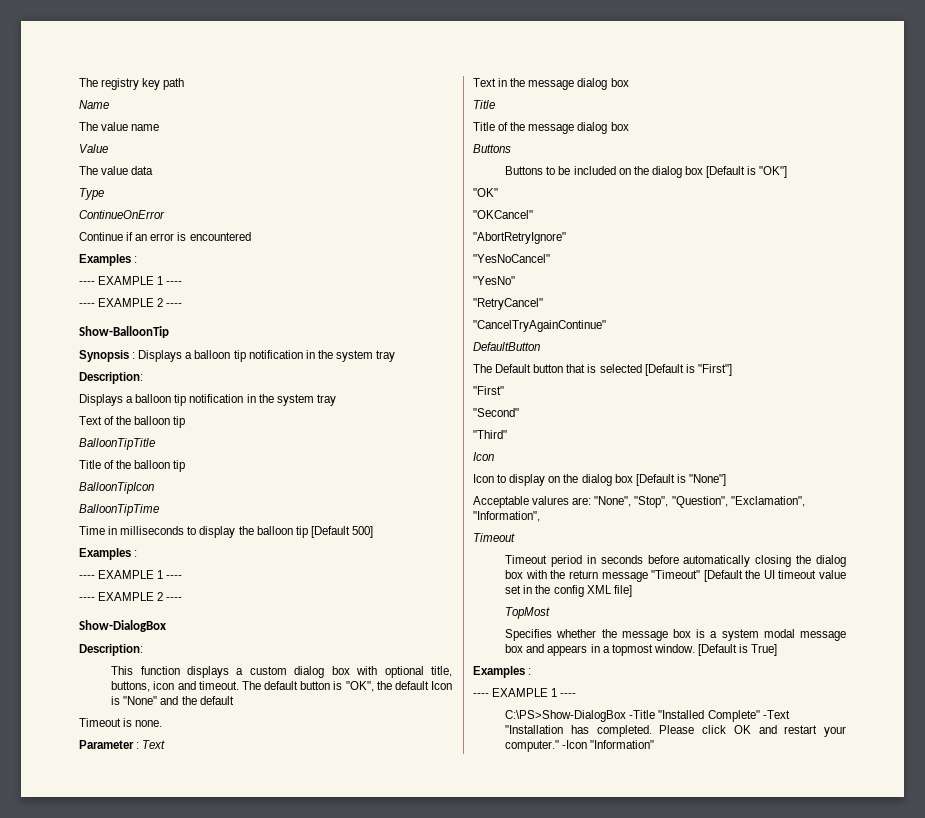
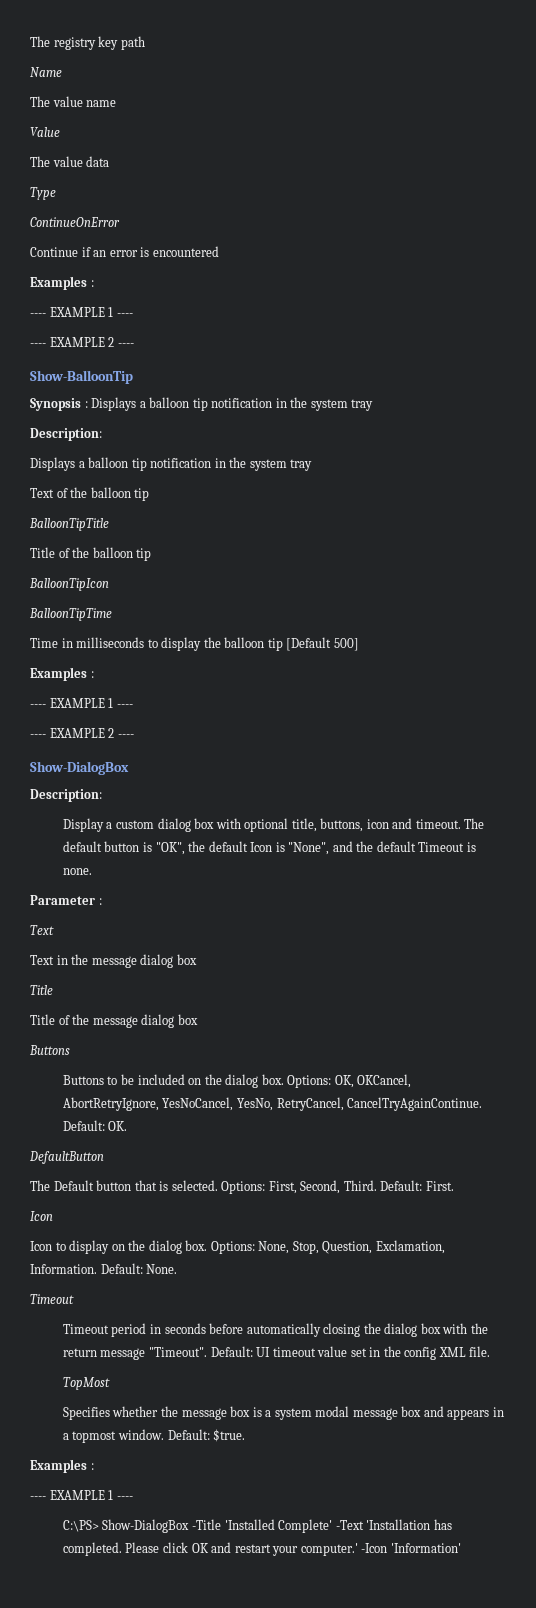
[111,666,230,678] This function displays -> [62,818,104,832] Display
[123,696,158,705] "None" -> [288,842,330,855] "None",
(234, 700) // -> (416, 846) none
(140, 745) none -> (102, 901) //
[684,166,788,178] [473,188,498,197] [473,210,533,219] [473,232,566,244] [473,254,550,263] [473,276,515,285] [473,298,543,310] [473,320,606,332] box [Default is "OK"] // "OK" // "OKCancel" // "AbortRetryIgnore" // "YesNoCancel" // "YesNo" // "RetryCancel" // "CancelTryAgainContinue" -> [261,1074,412,1088] [62,1097,483,1111] [62,1120,128,1131] box. Options: OK, OKCancel, AbortRetryIgnore, YesNoCancel, YesNo, RetryCancel, CancelTryAgainContinue. Default: OK.
[599,364,732,376] [473,386,504,395] [473,408,519,417] [473,430,507,439] selected [Default is "First"] // "First" // "Second" // "Third" -> [171,1180,454,1194] selected. Options: First, Second, Third. Default: First.
[614,474,726,486] [473,496,805,508] [473,511,540,522] box [Default is "None"] // Acceptable valures are: "None", "Stop", "Question", "Exclamation", "Information", -> [185,1240,445,1254] [30,1263,178,1274] box. Options: None, Stop, Question, Exclamation, Information. Default: None.
[651,570,761,582] "Timeout" [Default the -> [148,1346,253,1357] "Timeout". Default:
[613,585,632,597] file] -> [469,1346,491,1357] file.
[697,644,778,656] [473,666,532,678] [473,688,577,697] [505,710,790,722] [505,725,564,734] [Default is True] // Examples : // ---- EXAMPLE 1 ---- // C:\PS>Show-DialogBox -Title "Installed Complete" -Text "Installation -> [167,1429,246,1442] [30,1459,94,1473] [30,1490,133,1500] [62,1519,431,1533] Default: $true. // Examples : // ---- EXAMPLE 1 ---- // C:\PS> Show-DialogBox -Title 'Installed Complete' -Text 'Installation
[505,740,655,752] computer." -Icon "Information" -> [300,1543,461,1556] computer.' -Icon 'Information'

